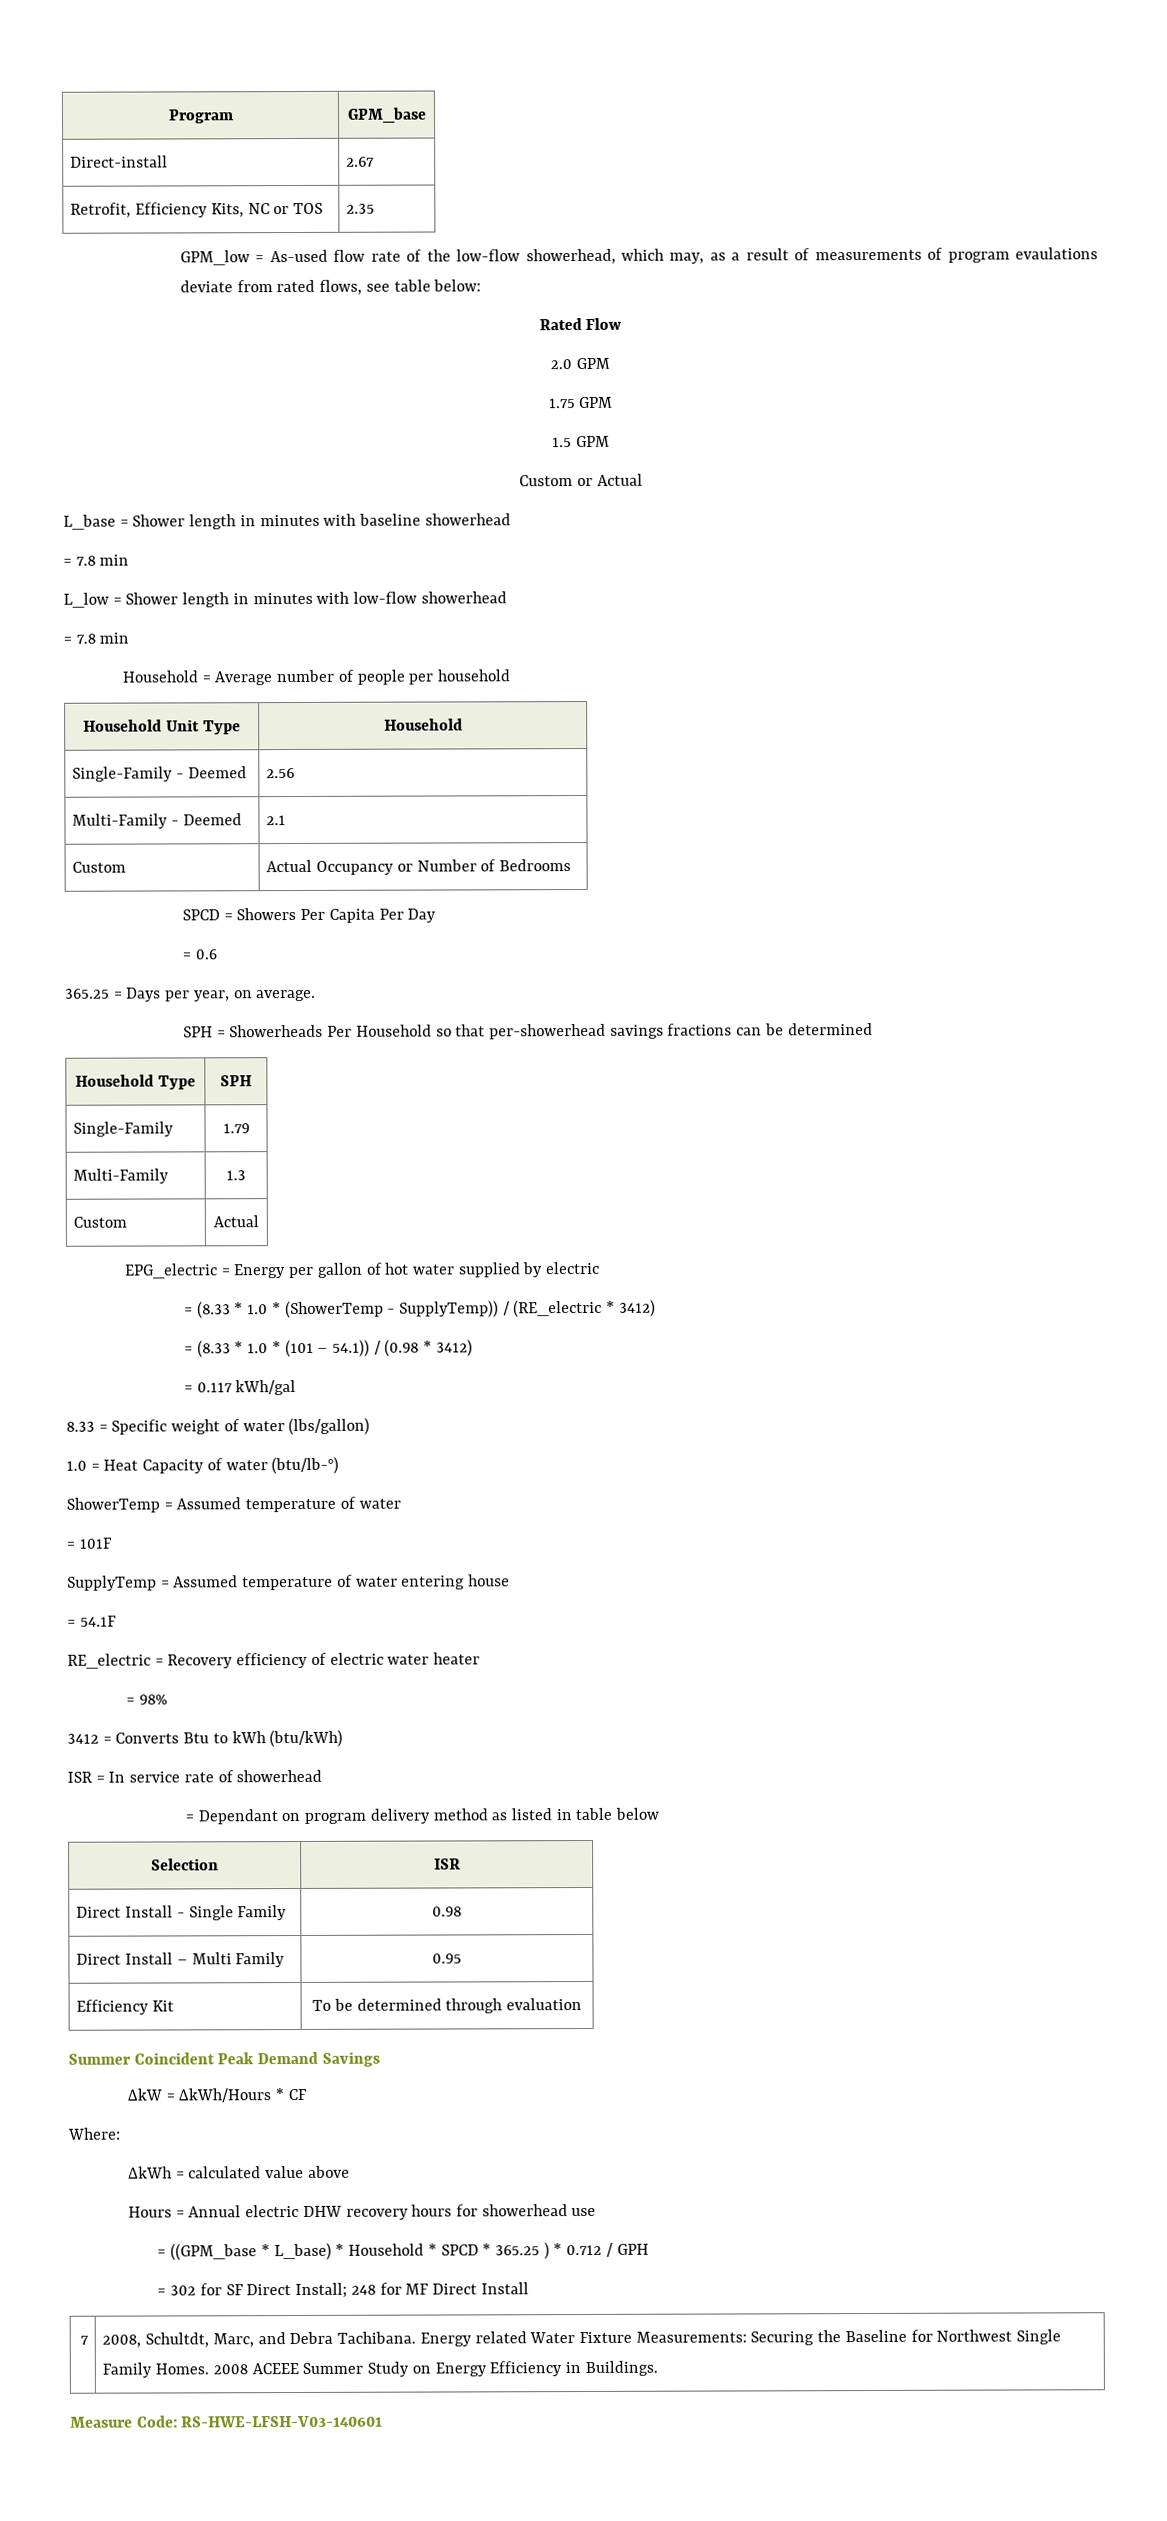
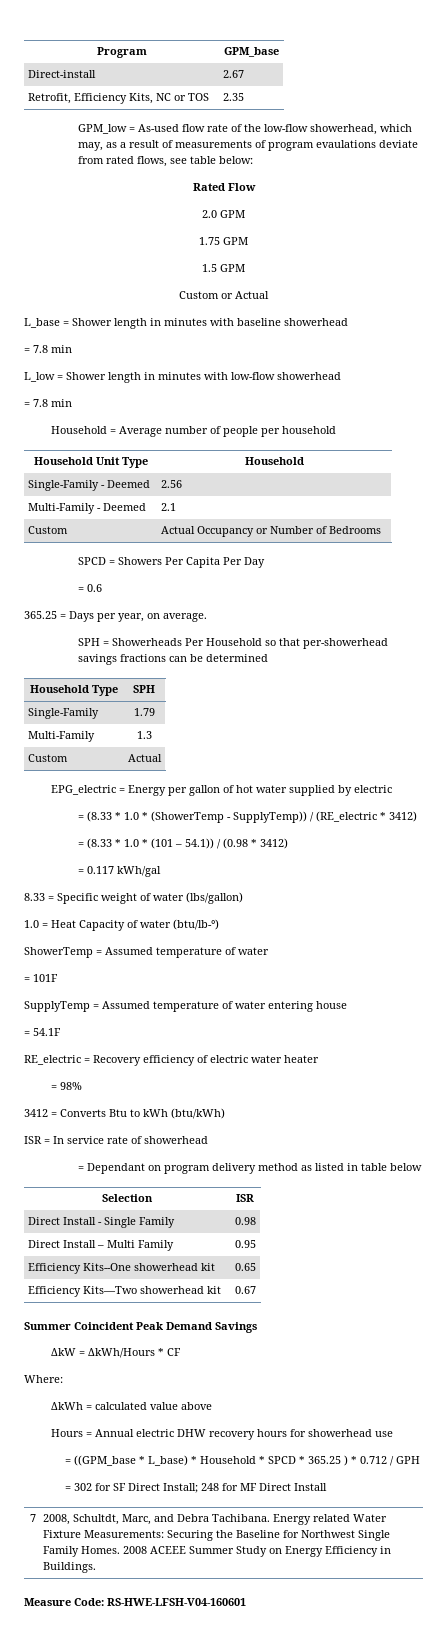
[152,2000,175,2012] [312,1998,582,2014] Kit | To be determined through evaluation -> [83,1263,216,1271] [234,1263,256,1271] [28,1286,222,1297] [234,1286,256,1294] Kits--One showerhead kit | 0.65 // Efficiency Kits—Two showerhead kit | 0.67
[181,2415,384,2428] RS-HWE-LFSH-V03-140601 -> [107,1598,246,1606] RS-HWE-LFSH-V04-160601

